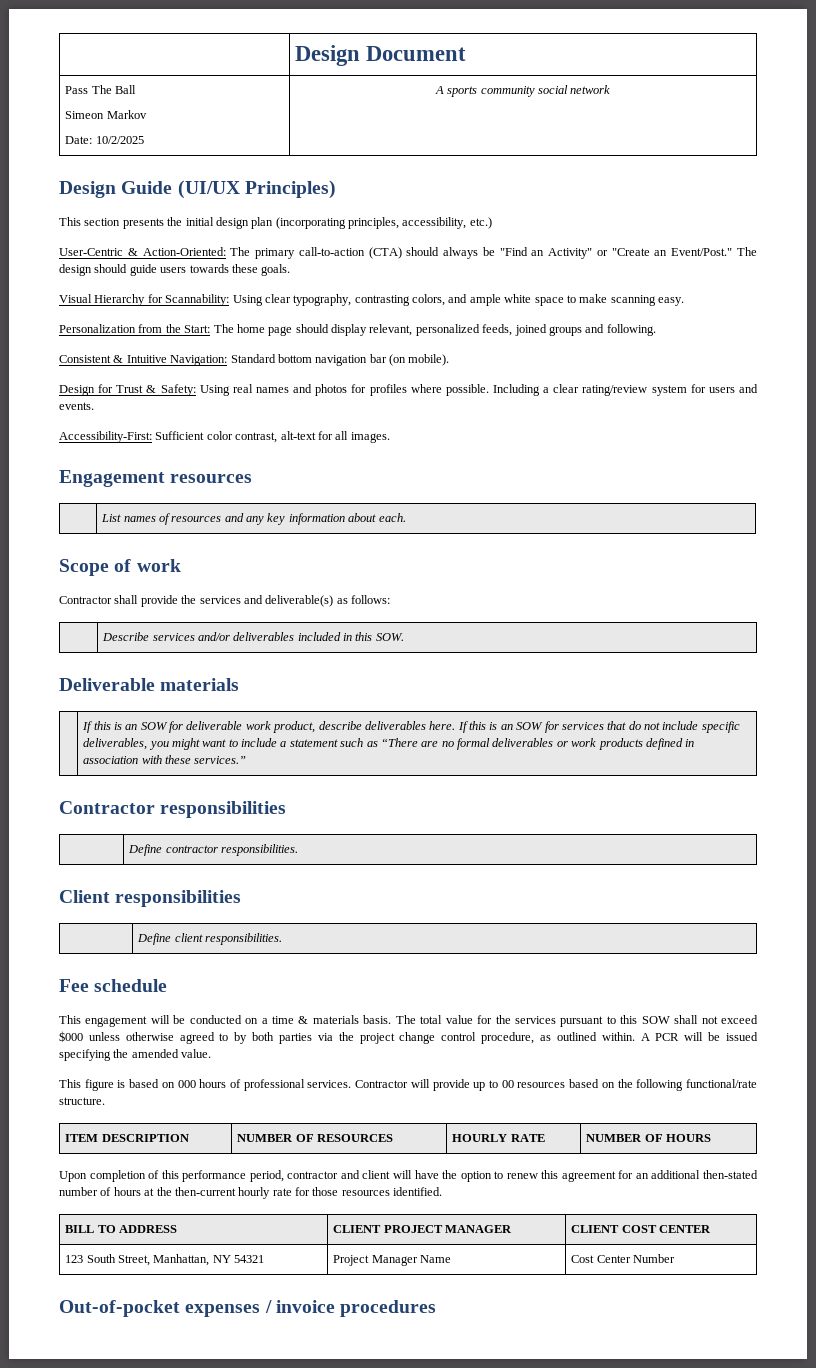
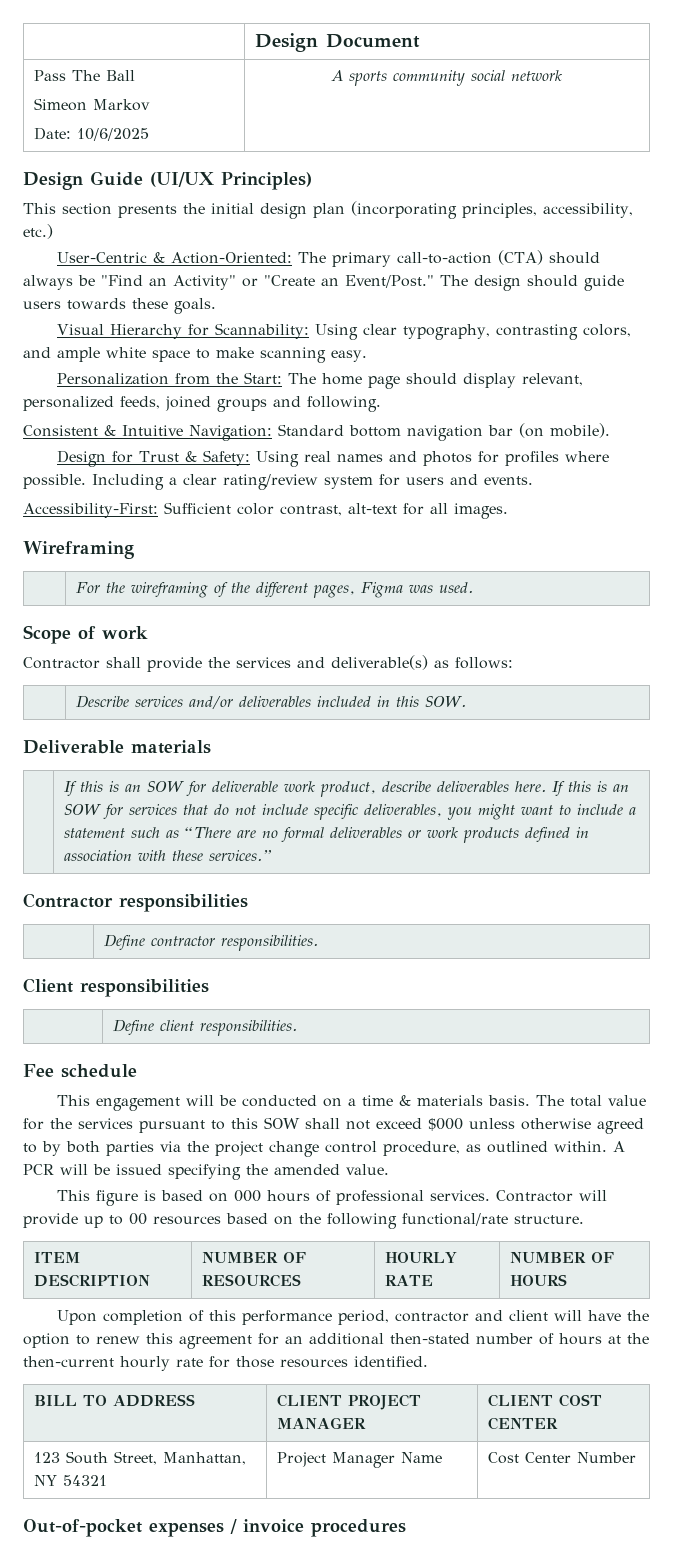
[95,136,144,144] 10/2/2025 -> [77,128,150,141] 10/6/2025
[59,470,253,487] [101,513,406,525] Engagement resources // | List names of resources and any key information about each. -> [23,541,134,559] [76,582,474,598] Wireframing // | For the wireframing of the different pages, Figma was used.

